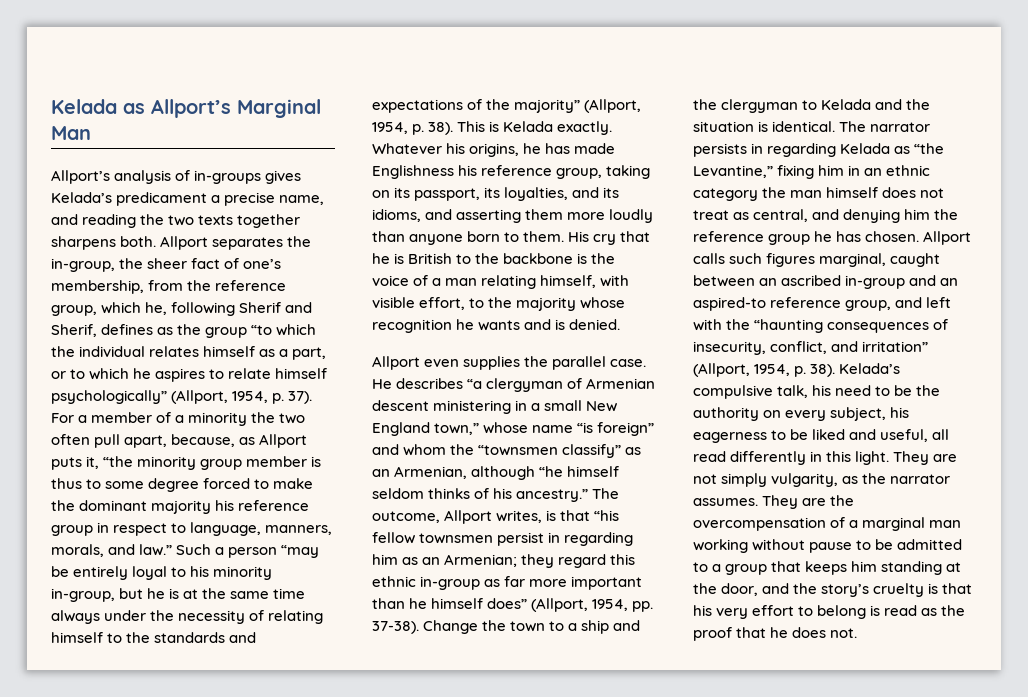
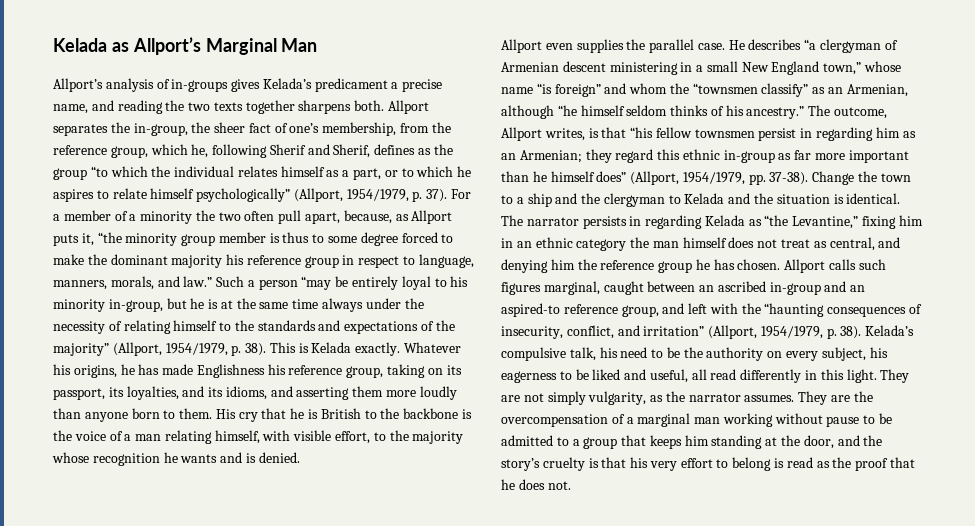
[232,391,269,403] 1954, -> [346,189,409,202] 1954/1979,
[372,122,408,134] 1954, -> [165,343,228,356] 1954/1979,
[592,599,629,611] 1954, -> [682,172,745,185] 1954/1979,
[754,364,791,376] 1954, -> [760,326,823,339] 1954/1979,

